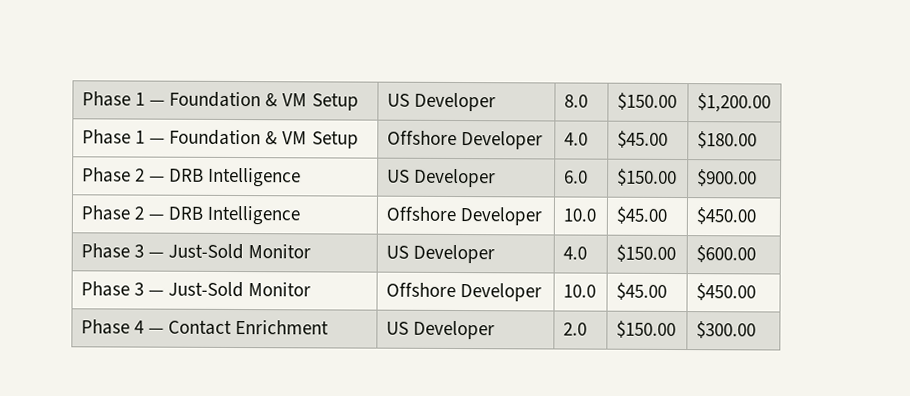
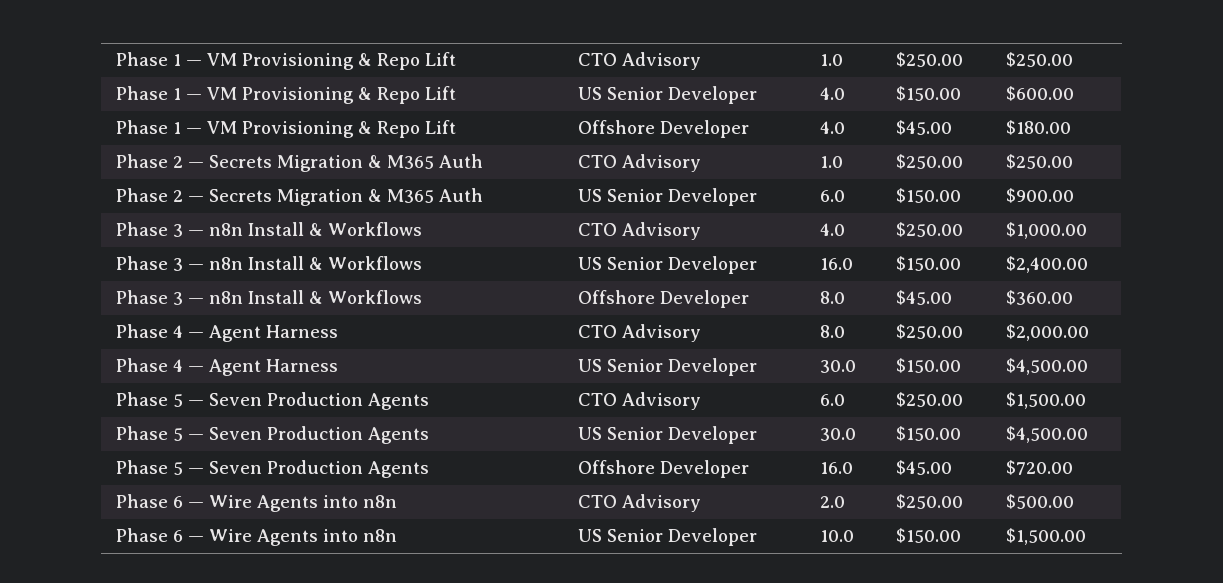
[81,91,359,111] [386,92,496,112] [563,94,588,108] [616,92,677,111] [696,93,771,113] [81,129,359,149] Phase 1 — Foundation & VM Setup | US Developer | 8.0 | $150.00 | $1,200.00 // Phase 1 — Foundation & VM Setup -> [115,52,456,70] [577,52,701,70] [819,54,843,66] [895,52,963,67] [1005,52,1073,67] [115,86,456,104] [577,86,757,104] [819,87,845,100] [895,86,961,101] [1005,86,1074,101] [115,120,456,138] Phase 1 — VM Provisioning & Repo Lift | CTO Advisory | 1.0 | $250.00 | $250.00 // Phase 1 — VM Provisioning & Repo Lift | US Senior Developer | 4.0 | $150.00 | $600.00 // Phase 1 — VM Provisioning & Repo Lift
[169,167,302,188] [386,169,410,183] DRB Intelligence | US -> [208,154,483,172] [577,154,701,172] [819,156,843,168] [895,154,963,169] [1005,154,1073,169] [115,188,483,206] [577,189,663,202] Secrets Migration & M365 Auth | CTO Advisory | 1.0 | $250.00 | $250.00 // Phase 2 — Secrets Migration & M365 Auth | US Senior
[133,205,301,226] [385,206,542,226] [562,208,596,222] [615,206,667,224] [695,207,756,225] [80,243,312,260] [385,244,495,264] [562,246,587,260] [615,244,676,263] [695,245,756,263] [80,281,312,298] [385,282,542,302] [562,284,596,298] [615,282,667,300] [695,283,756,301] [80,319,330,335] [385,320,495,340] [562,322,587,336] [615,320,676,339] [695,321,756,339] 2 — DRB Intelligence | Offshore Developer | 10.0 | $45.00 | $450.00 // Phase 3 — Just-Sold Monitor | US Developer | 4.0 | $150.00 | $600.00 // Phase 3 — Just-Sold Monitor | Offshore Developer | 10.0 | $45.00 | $450.00 // Phase 4 — Contact Enrichment | US Developer | 2.0 | $150.00 | $300.00 -> [172,222,422,237] [577,222,701,240] [819,223,845,236] [895,222,963,237] [1005,222,1087,239] [115,256,422,271] [577,256,757,274] [819,258,853,270] [895,256,961,271] [1005,256,1088,273] [115,290,422,305] [577,290,749,308] [819,291,845,304] [895,290,952,305] [1005,290,1073,305] [115,324,338,342] [577,324,701,342] [819,325,845,338] [895,324,963,339] [1005,324,1089,341] [115,358,338,376] [577,358,757,376] [819,360,856,373] [895,358,961,373] [1005,358,1088,375] [115,392,429,410] [577,392,701,410] [819,394,845,406] [895,392,963,407] [1005,392,1086,409] [115,426,429,444] [577,426,757,444] [819,428,856,441] [895,426,961,441] [1005,426,1088,443] [115,460,429,478] [577,460,749,478] [819,462,853,474] [895,460,952,475] [1005,460,1073,475] [115,494,397,512] [577,494,701,512] [819,496,845,508] [895,494,963,509] [1005,494,1074,509] [115,528,397,546] [577,528,757,546] [819,530,854,542] [895,528,961,543] [1005,528,1086,545] 3 — n8n Install & Workflows | CTO Advisory | 4.0 | $250.00 | $1,000.00 // Phase 3 — n8n Install & Workflows | US Senior Developer | 16.0 | $150.00 | $2,400.00 // Phase 3 — n8n Install & Workflows | Offshore Developer | 8.0 | $45.00 | $360.00 // Phase 4 — Agent Harness | CTO Advisory | 8.0 | $250.00 | $2,000.00 // Phase 4 — Agent Harness | US Senior Developer | 30.0 | $150.00 | $4,500.00 // Phase 5 — Seven Production Agents | CTO Advisory | 6.0 | $250.00 | $1,500.00 // Phase 5 — Seven Production Agents | US Senior Developer | 30.0 | $150.00 | $4,500.00 // Phase 5 — Seven Production Agents | Offshore Developer | 16.0 | $45.00 | $720.00 // Phase 6 — Wire Agents into n8n | CTO Advisory | 2.0 | $250.00 | $500.00 // Phase 6 — Wire Agents into n8n | US Senior Developer | 10.0 | $150.00 | $1,500.00

